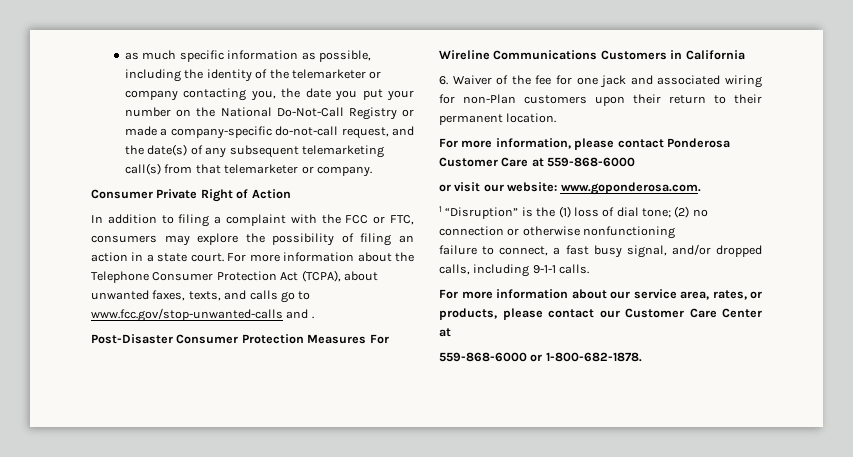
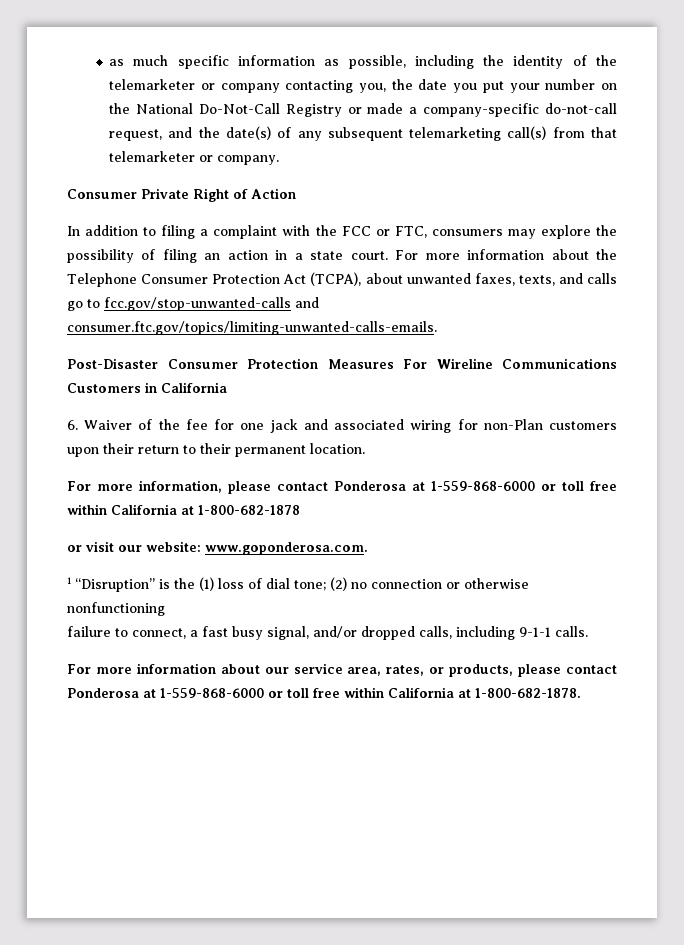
[91,308,314,322] www.fcc.gov/stop-unwanted-calls and . -> [104,297,319,311] [67,321,437,335] fcc.gov/stop-unwanted-calls and consumer.ftc.gov/topics/limiting-unwanted-calls-emails.
[439,157,636,167] Customer Care at 559-868-6000 -> [412,481,617,491] [67,504,300,515] at 1-559-868-6000 or toll free within California at 1-800-682-1878
[599,308,762,318] [439,328,451,337] [439,352,543,362] our Customer Care Center at // 559-868-6000 or -> [67,687,471,698] Ponderosa at 1-559-868-6000 or toll free within California at

